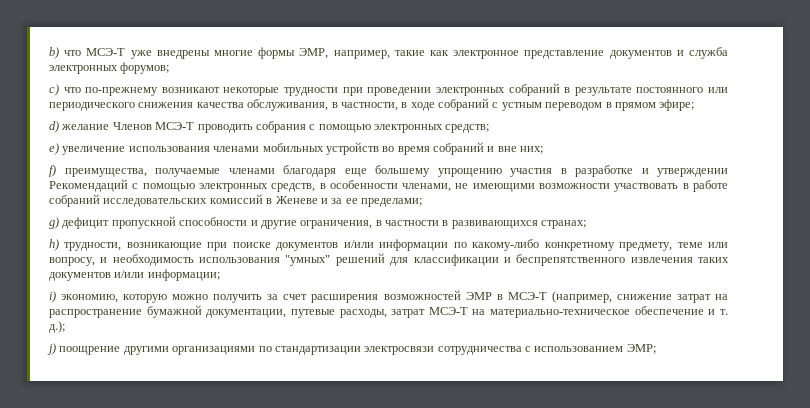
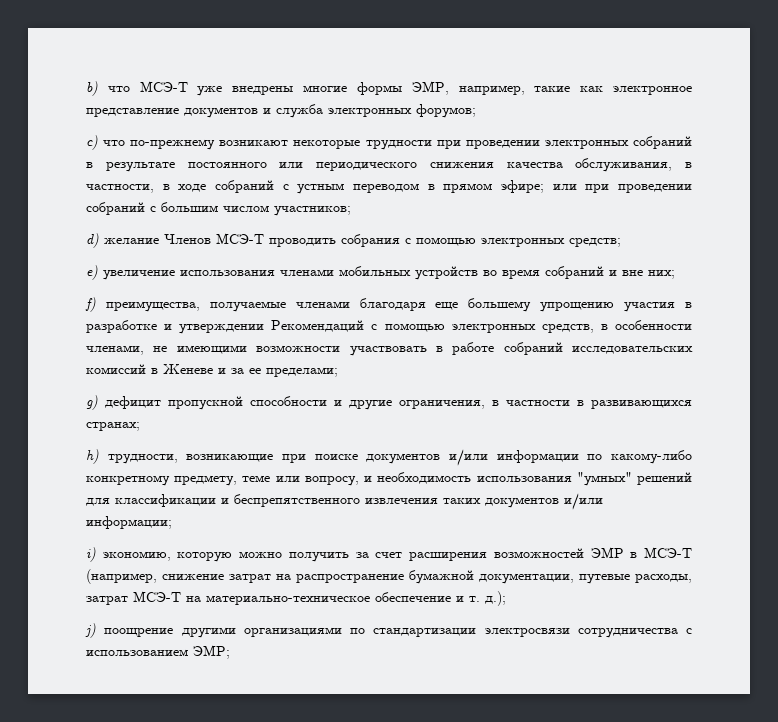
(695, 105) none -> [552,184,693,193] [86,202,351,216] или при проведении собраний с большим числом участников;

